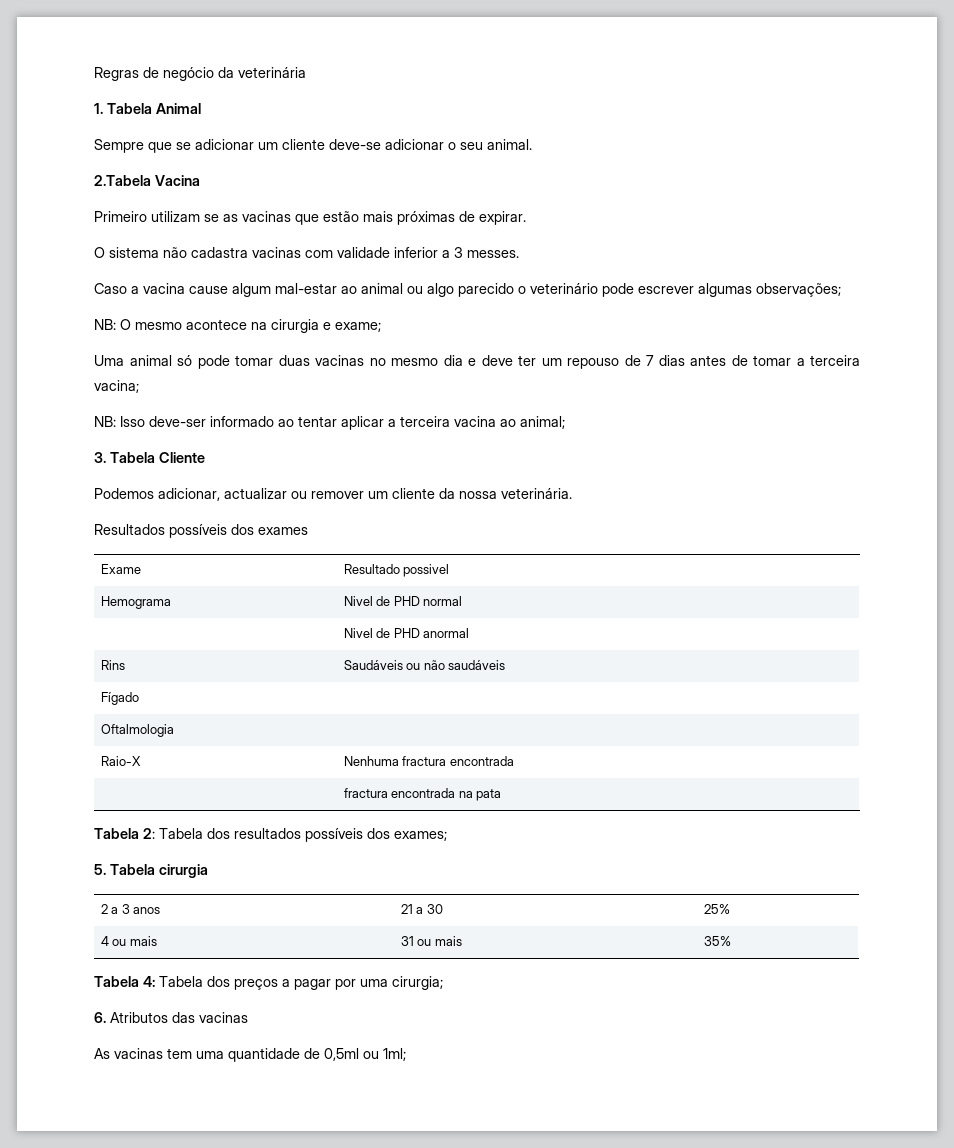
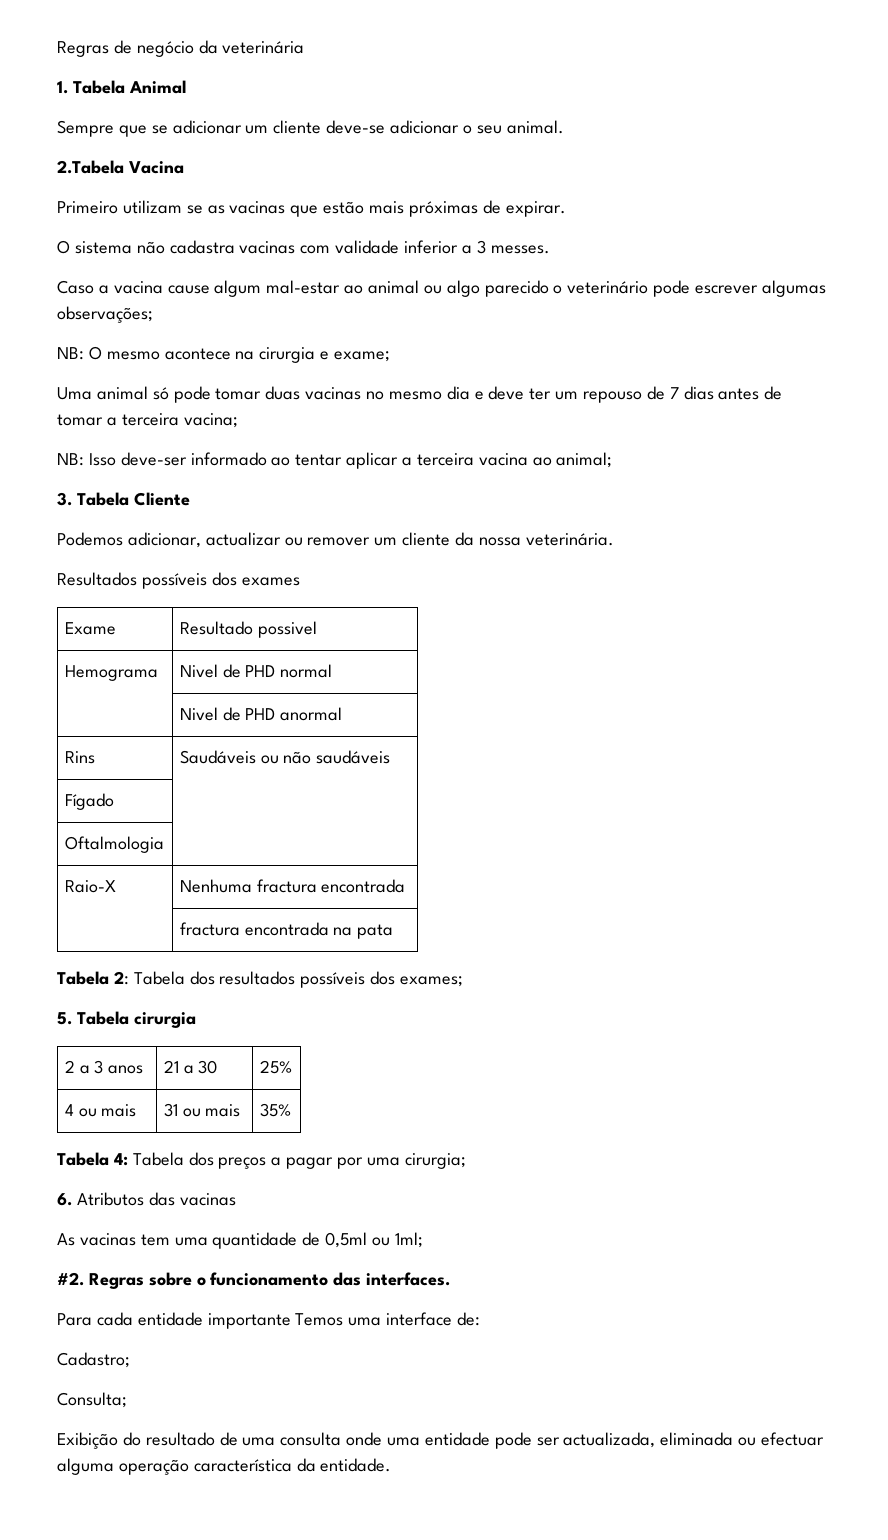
(406, 1054) none -> [57,1272,451,1289] [57,1312,481,1329] [57,1352,130,1368] [57,1392,127,1408] [57,1432,825,1449] [57,1458,392,1475] // #2. Regras sobre o funcionamento das interfaces. // Para cada entidade importante Temos uma interface de: // Cadastro; // Consulta; // Exibição do resultado de uma consulta onde uma entidade pode ser actualizada, eliminada ou efectuar alguma operação característica da entidade.

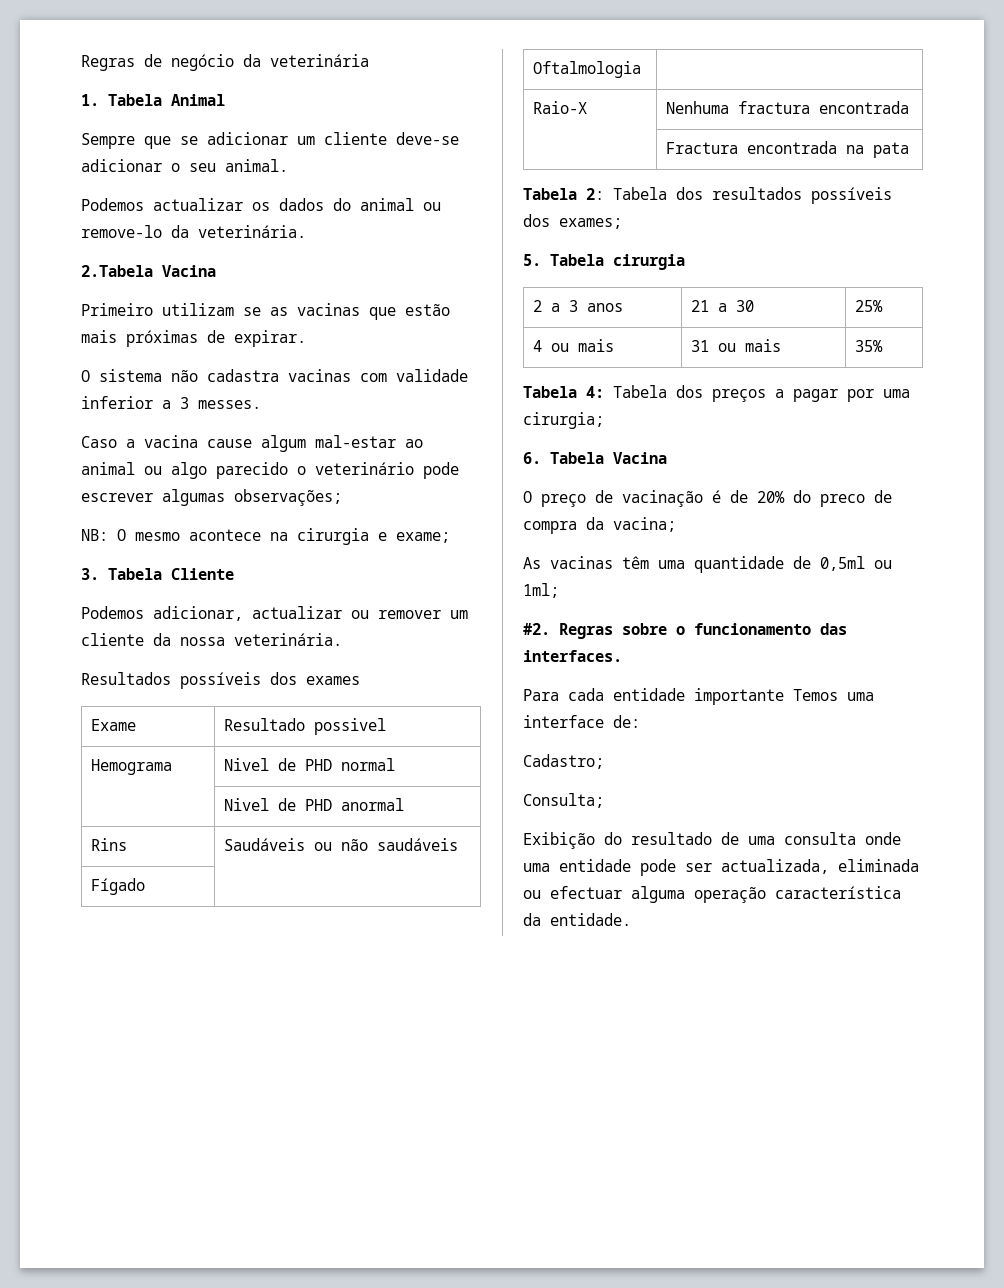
(564, 127) none -> [81,198,441,211] [81,225,306,238] // Podemos actualizar os dados do animal ou remove-lo da veterinária.
[57,386,783,403] [57,413,238,428] [57,452,613,469] // Uma animal só pode tomar duas vacinas no mesmo dia e deve ter um repouso de 7 dias antes de tomar a terceira vacina; // NB: Isso deve-ser informado ao tentar aplicar a terceira vacina ao animal; -> (450, 537) none
[179,922,240,936] fractura -> [666,142,739,154] Fractura
[76,1192,236,1206] Atributos das vacinas -> [550,452,667,464] [523,490,892,507] [523,517,676,534] Tabela Vacina // O preço de vacinação é de 20% do preco de compra da vacina;
[140,1234,170,1246] tem -> [622,556,649,569] têm

